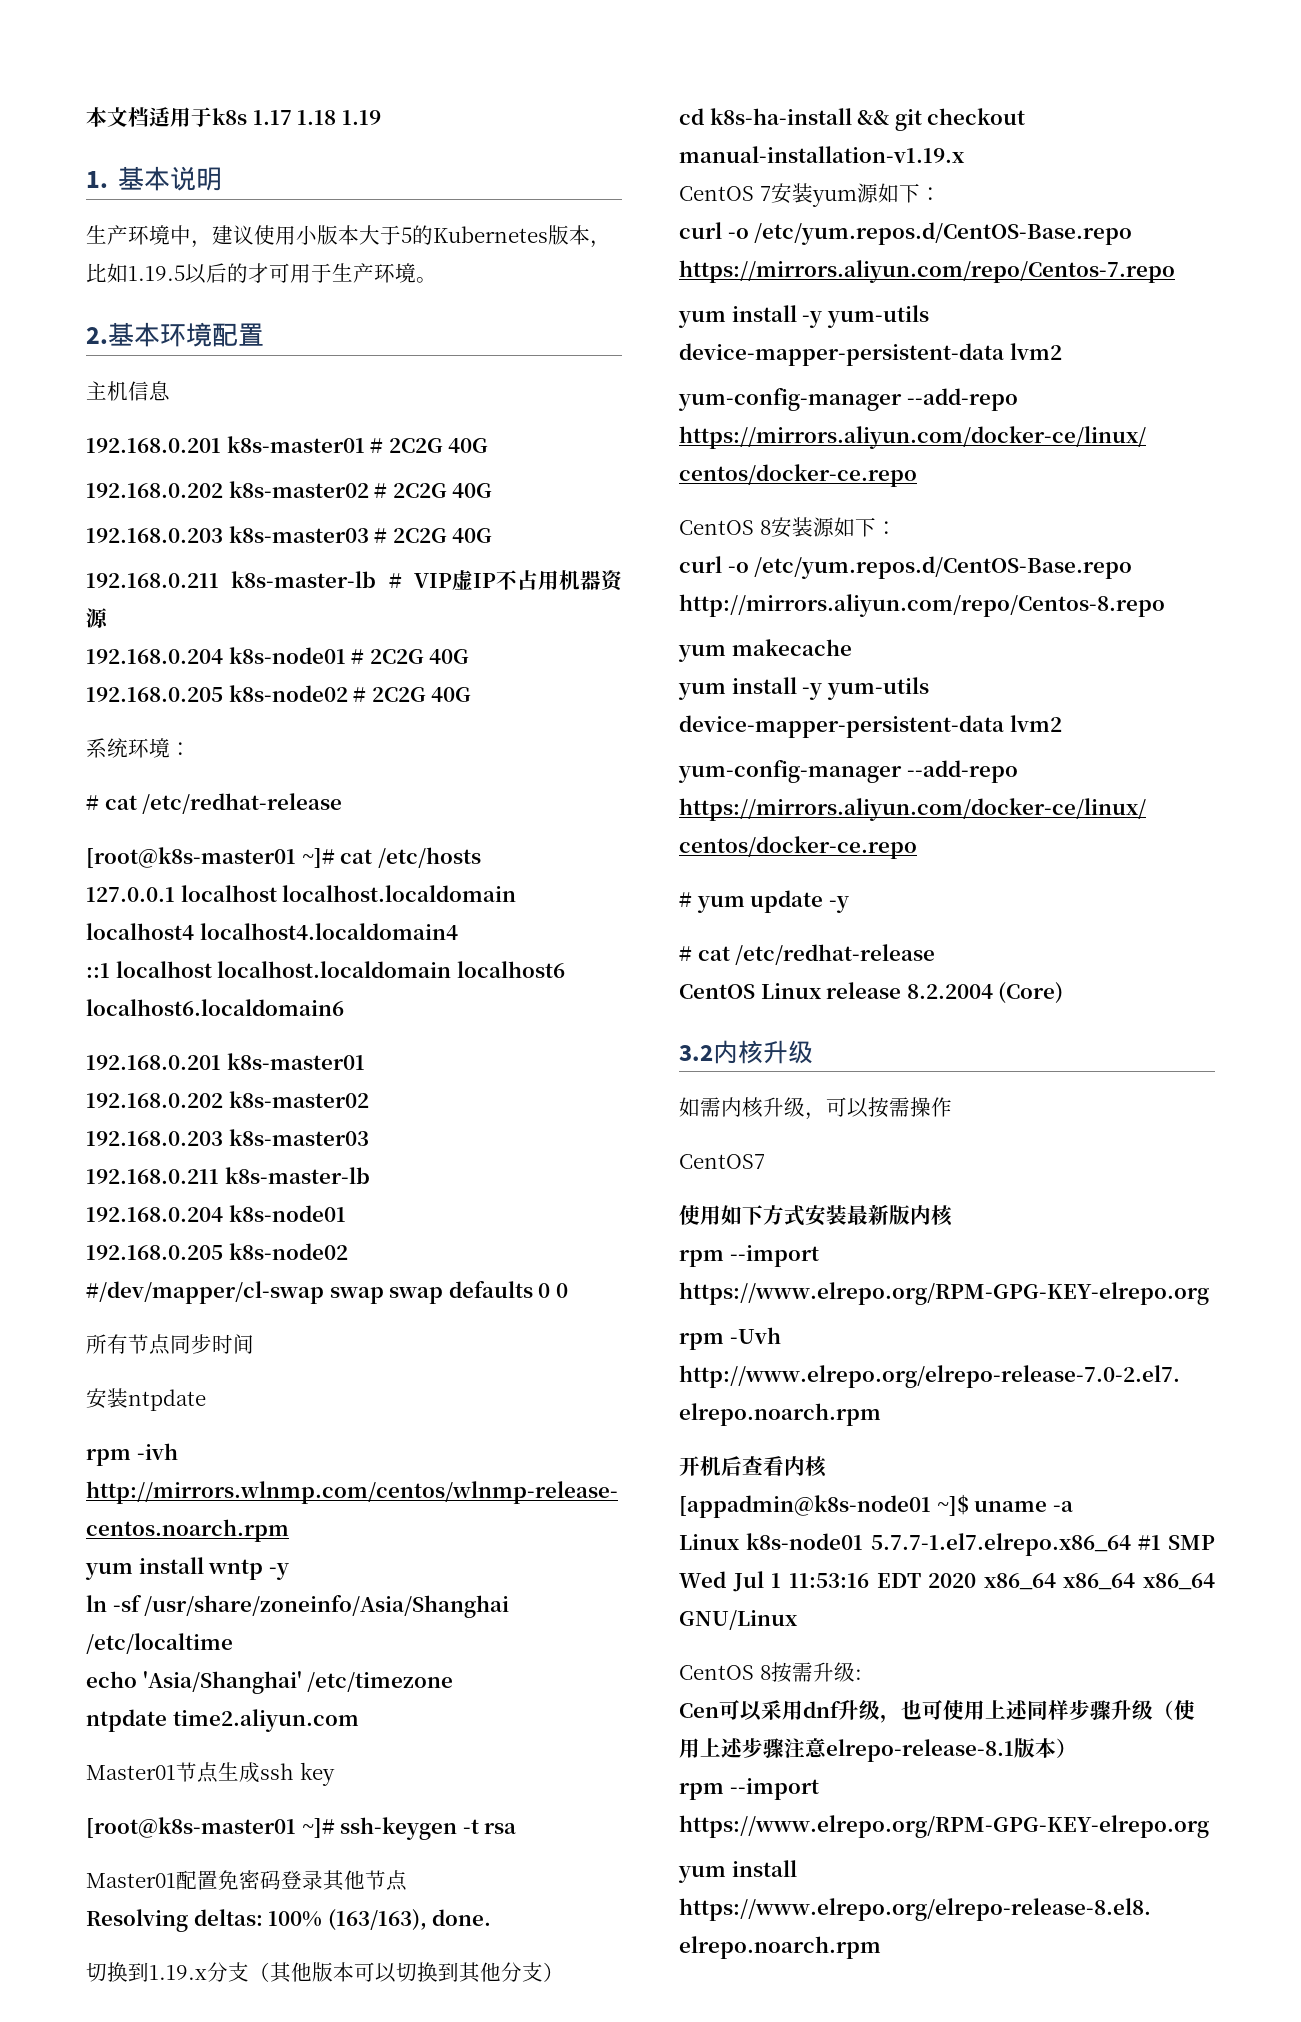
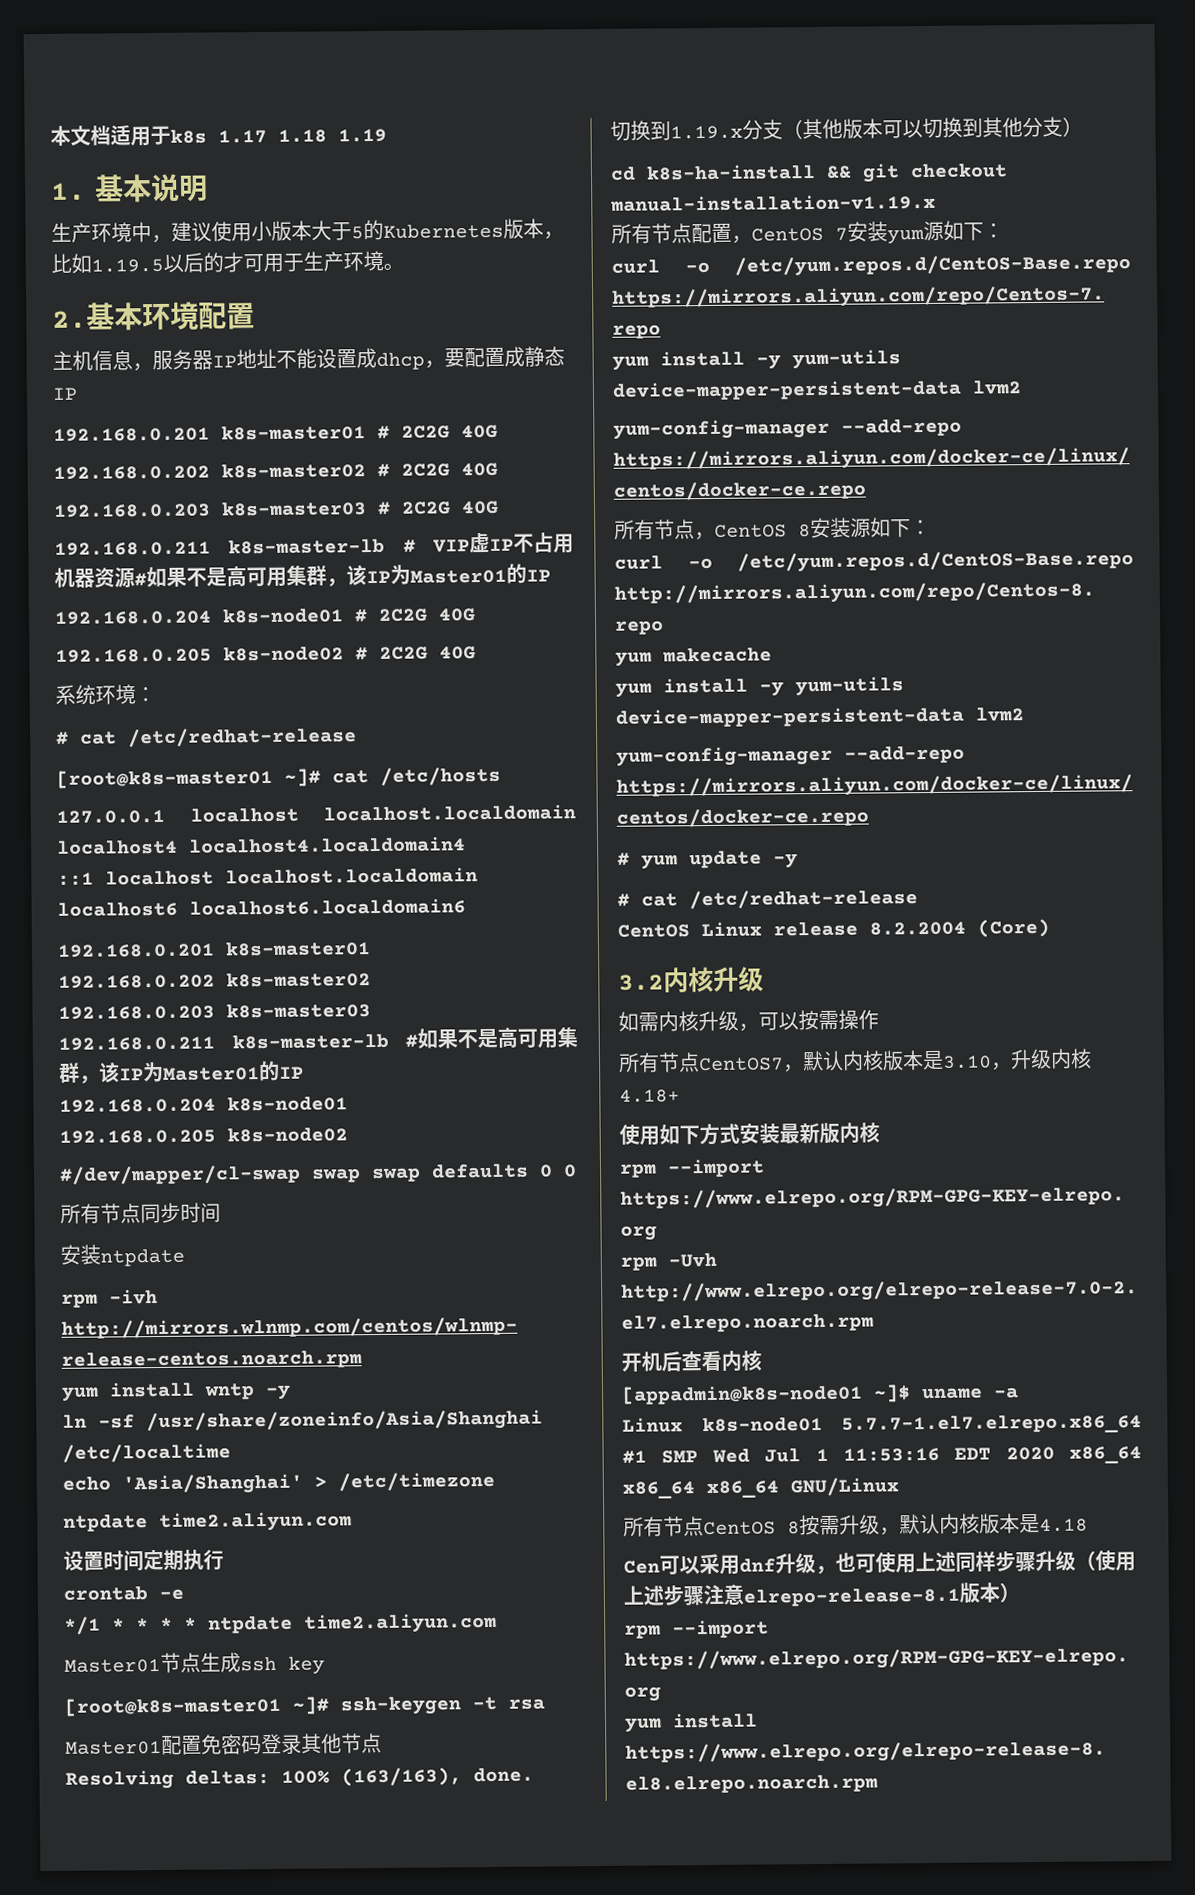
(170, 391) none -> [132,346,565,372] [52,387,78,400] ，服务器IP地址不能设置成dhcp，要配置成静态IP
(108, 618) none -> [134,563,551,588] #如果不是高可用集群，该IP为Master01的IP
(370, 1175) none -> [405,1027,578,1049] [59,1060,304,1084] #如果不是高可用集群，该IP为Master01的IP
(302, 1682) none -> [314,1476,327,1488] >
(359, 1720) none -> [63,1549,224,1572] [63,1586,184,1601] [64,1612,497,1635] // 设置时间定期执行 // crontab -e // */1 * * * * ntpdate time2.aliyun.com
(965, 154) none -> [611,223,752,244] 所有节点配置，
(917, 475) none -> [614,519,715,541] 所有节点，
(952, 1107) none -> [618,1052,700,1073] 所有节点
(765, 1161) none -> [783,1048,1092,1073] [619,1089,680,1103] ，默认内核版本是3.10，升级内核4.18+
(798, 1620) none -> [623,1516,704,1537] 所有节点
[854,1669,862,1680] : -> [879,1513,1088,1536] ，默认内核版本是4.18

